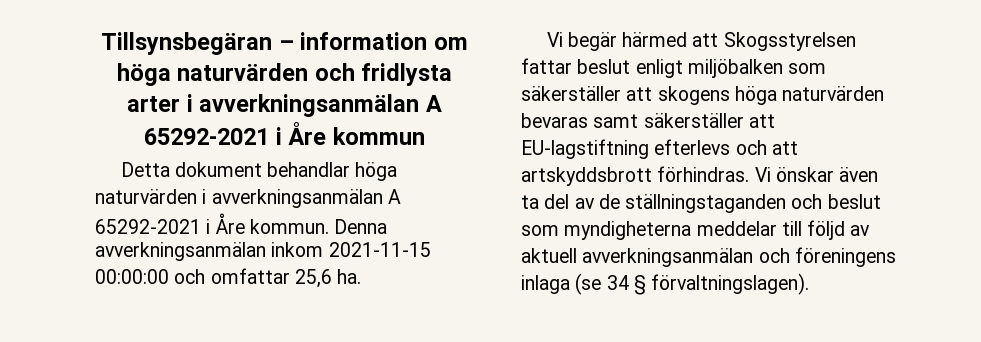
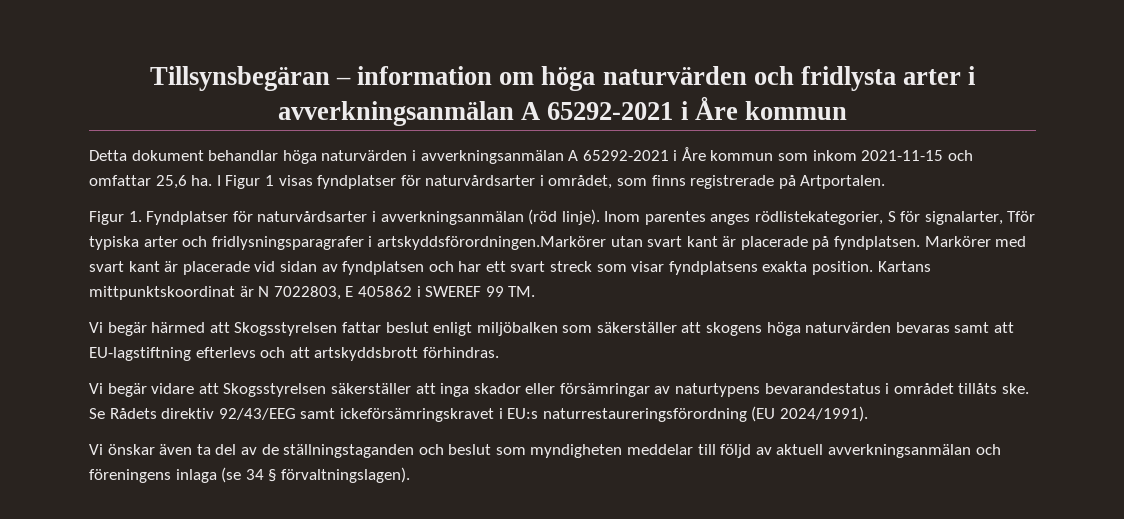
[249,219,388,234] [95,242,266,261] kommun. Denna avverkningsanmälan -> [710,150,809,161] kommun som
[95,269,169,284] 00:00:00 -> (944, 155) none
(362, 276) none -> [216,175,886,189] [89,209,1036,225] [89,236,1027,250] [89,261,931,275] [89,286,536,300] I Figur 1 visas fyndplatser för naturvårdsarter i området, som finns registrerade på Artportalen. // Figur 1. Fyndplatser för naturvårdsarter i avverkningsanmälan (röd linje). Inom parentes anges rödlistekategorier, S för signalarter, Tför typiska arter och fridlysningsparagrafer i artskyddsförordningen.Markörer utan svart kant är placerade på fyndplatsen. Markörer med svart kant är placerade vid sidan av fyndplatsen och har ett svart streck som visar fyndplatsens exakta position. Kartans mittpunktskoordinat är N 7022803, E 405862 i SWEREF 99 TM.
[643,113,744,128] säkerställer -> (990, 327) none
(750, 174) none -> [89,383,1030,397] [89,406,868,422] // Vi begär vidare att Skogsstyrelsen säkerställer att inga skador eller försämringar av naturtypens bevarandestatus i området tillåts ske. Se Rådets direktiv 92/43/EEG samt ickeförsämringskravet i EU:s naturrestaureringsförordning (EU 2024/1991). //
[564,221,692,240] myndigheterna -> [530,444,623,458] myndigheten

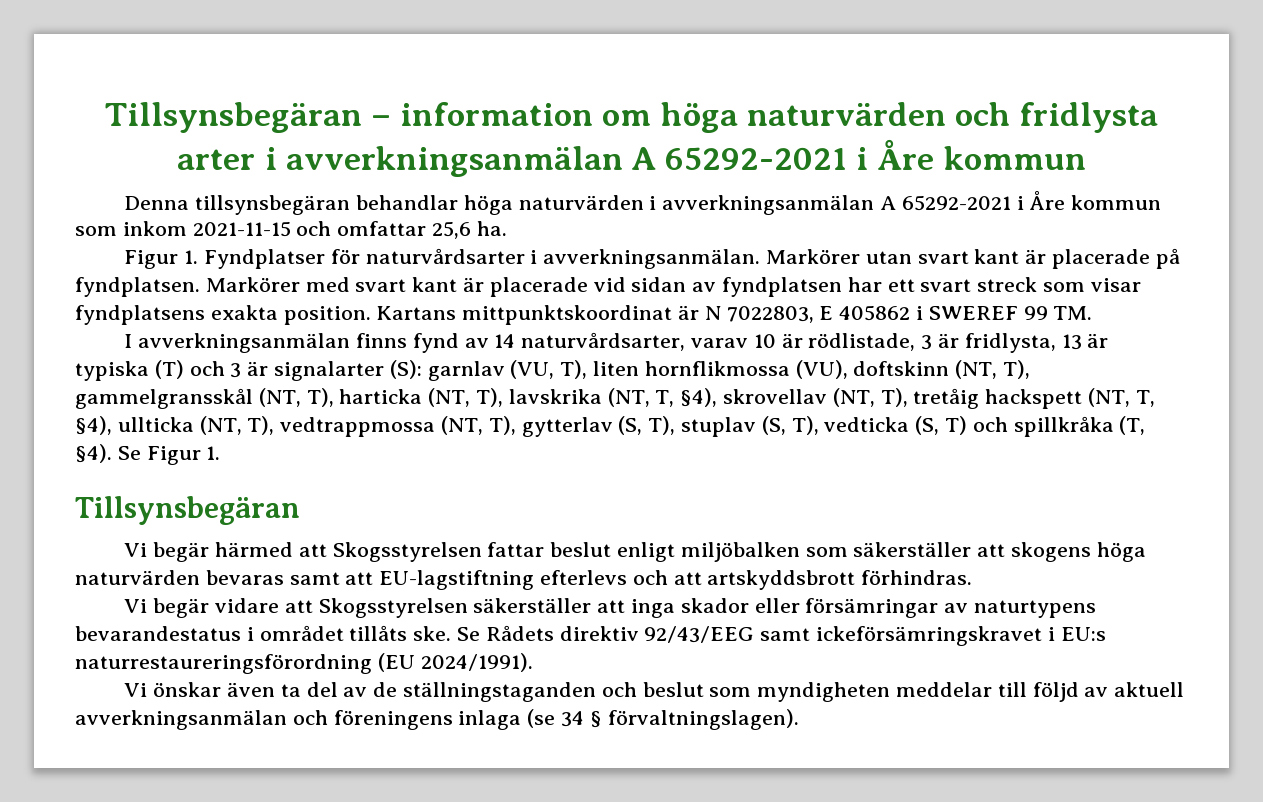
[89,150,204,161] Detta dokument -> [124,195,351,215] Denna tillsynsbegäran
[216,175,886,189] I Figur 1 visas fyndplatser för naturvårdsarter i området, som finns registrerade på Artportalen. -> (507, 228) none
[380,209,1036,225] [89,236,606,250] avverkningsanmälan (röd linje). Inom parentes anges rödlistekategorier, S för signalarter, Tför typiska arter och fridlysningsparagrafer i artskyddsförordningen.Markörer -> [543,249,861,269] avverkningsanmälan. Markörer
[428,261,454,272] och -> (843, 287) none
(536, 291) none -> [124,332,1109,353] [75,360,1031,381] [75,388,1155,409] [75,416,1146,437] [75,444,221,465] [75,496,300,525] // I avverkningsanmälan finns fynd av 14 naturvårdsarter, varav 10 är rödlistade, 3 är fridlysta, 13 är typiska (T) och 3 är signalarter (S): garnlav (VU, T), liten hornflikmossa (VU), doftskinn (NT, T), gammelgransskål (NT, T), harticka (NT, T), lavskrika (NT, T, §4), skrovellav (NT, T), tretåig hackspett (NT, T, §4), ullticka (NT, T), vedtrappmossa (NT, T), gytterlav (S, T), stuplav (S, T), vedticka (S, T) och spillkråka (T, §4). Se Figur 1. // Tillsynsbegäran

